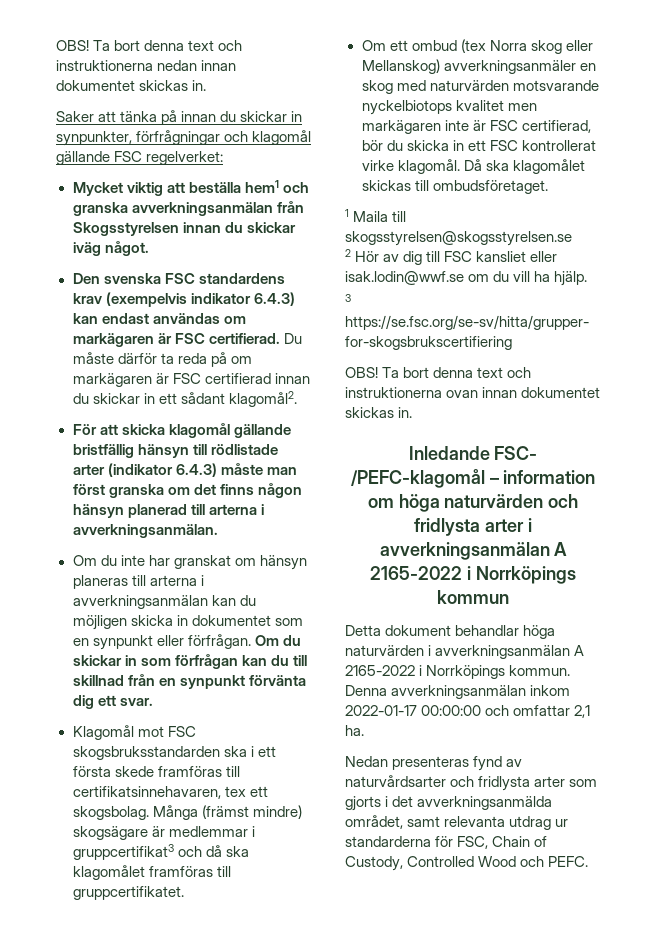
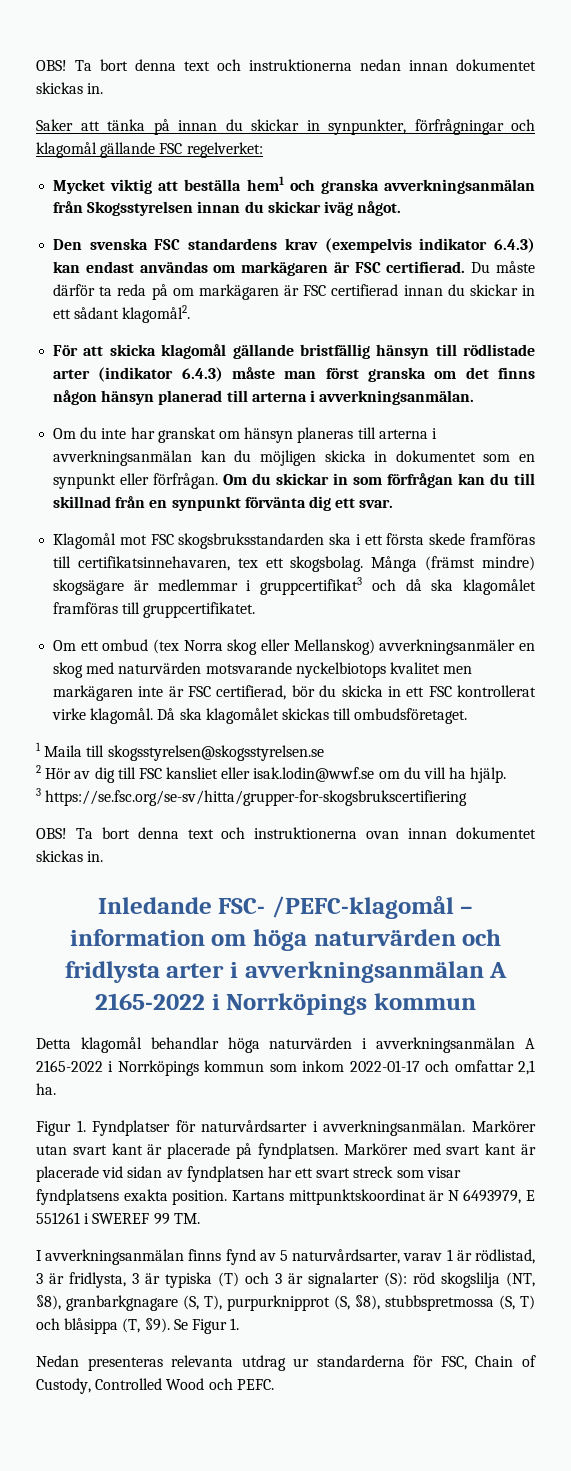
[385,625,452,636] dokument -> [80,1037,142,1053] klagomål
[509,665,571,676] [345,685,527,699] kommun. Denna avverkningsanmälan -> [204,1060,297,1072] kommun som
[421,705,482,716] 00:00:00 -> (420, 1066) none
[345,756,523,771] [345,775,598,791] [345,796,553,811] [345,815,441,829] Nedan presenteras fynd av naturvårdsarter och fridlysta arter som gjorts i det avverkningsanmälda området, samt -> [36,1120,536,1136] [36,1143,536,1159] [36,1166,461,1182] [36,1189,535,1205] [36,1212,200,1225] [36,1249,535,1265] [36,1272,535,1288] [36,1295,535,1311] [36,1318,240,1334] [36,1355,163,1371] Figur 1. Fyndplatser för naturvårdsarter i avverkningsanmälan. Markörer utan svart kant är placerade på fyndplatsen. Markörer med svart kant är placerade vid sidan av fyndplatsen har ett svart streck som visar fyndplatsens exakta position. Kartans mittpunktskoordinat är N 6493979, E 551261 i SWEREF 99 TM. // I avverkningsanmälan finns fynd av 5 naturvårdsarter, varav 1 är rödlistad, 3 är fridlysta, 3 är typiska (T) och 3 är signalarter (S): röd skogslilja (NT, §8), granbarkgnagare (S, T), purpurknipprot (S, §8), stubbspretmossa (S, T) och blåsippa (T, §9). Se Figur 1. // Nedan presenteras

